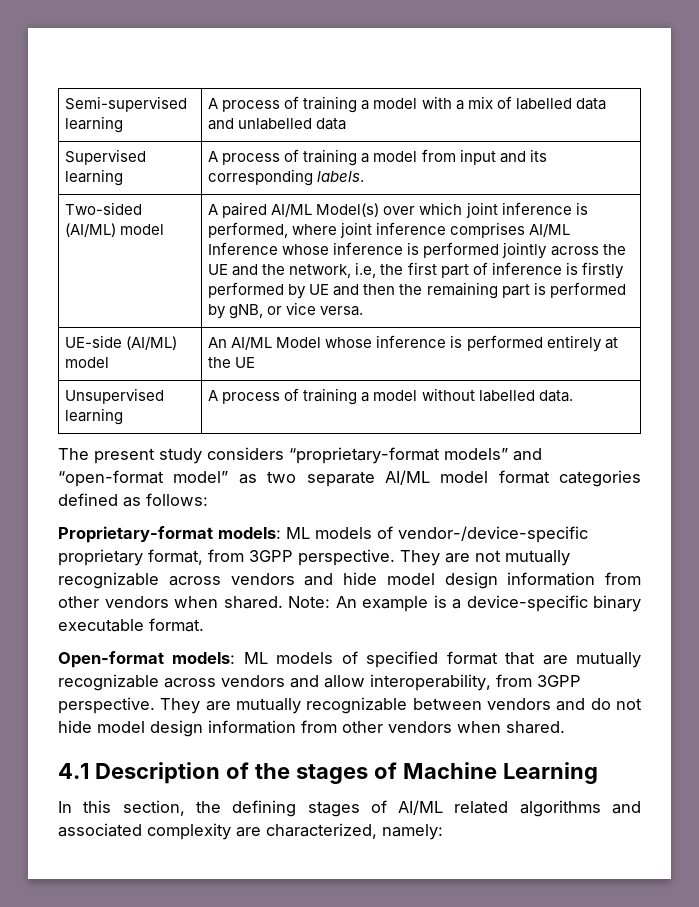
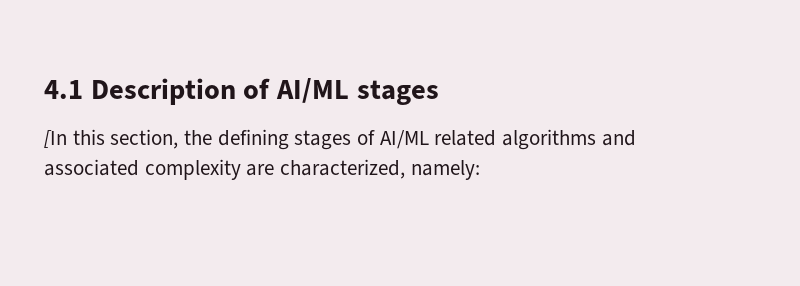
[65,96,188,112] [65,116,124,133] [208,96,606,113] [208,118,347,130] [65,149,147,165] [65,169,124,186] [208,149,547,166] [208,169,365,186] [65,202,143,215] [65,223,165,237] [208,202,588,218] [208,222,571,238] [208,242,626,259] [208,262,624,279] [208,282,626,299] [208,302,364,319] [65,335,178,350] [65,357,110,368] [208,335,618,352] [208,357,256,368] [65,388,165,404] [65,408,124,425] [208,388,573,405] [58,447,542,464] [58,470,641,487] [58,493,208,507] [58,526,588,543] [58,549,570,566] [58,572,641,589] [58,595,641,612] [58,618,204,632] [58,651,642,668] [58,674,581,691] [58,697,642,714] [58,720,565,737] Semi-supervised learning | A process of training a model with a mix of labelled data and unlabelled data // Supervised learning | A process of training a model from input and its corresponding labels. // Two-sided (AI/ML) model | A paired AI/ML Model(s) over which joint inference is performed, where joint inference comprises AI/ML Inference whose inference is performed jointly across the UE and the network, i.e, the first part of inference is firstly performed by UE and then the remaining part is performed by gNB, or vice versa. // UE-side (AI/ML) model | An AI/ML Model whose inference is performed entirely at the UE // Unsupervised learning | A process of training a model without labelled data. // The present study considers “proprietary-format models” and “open-format model” as two separate AI/ML model format categories defined as follows: // Proprietary-format models: ML models of vendor-/device-specific proprietary format, from 3GPP perspective. They are not mutually recognizable across vendors and hide model design information from other vendors when shared. Note: An example is a device-specific binary executable format. // Open-format models: ML models of specified format that are mutually recognizable across vendors and allow interoperability, from 3GPP perspective. They are mutually recognizable between vendors and do not hide model design information from other vendors when shared. // -> (44, 89) none
[254,762,598,784] [58,801,72,813] the stages of Machine Learning // In -> [276,78,439,105] [44,130,67,148] AI/ML stages // [In

